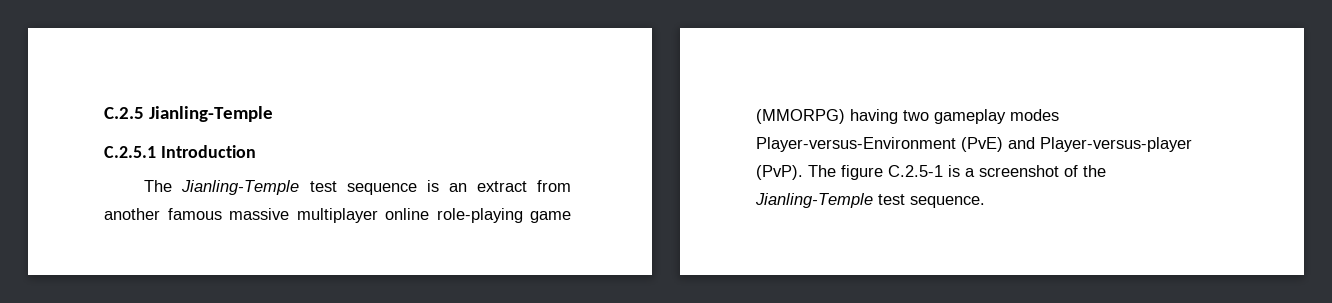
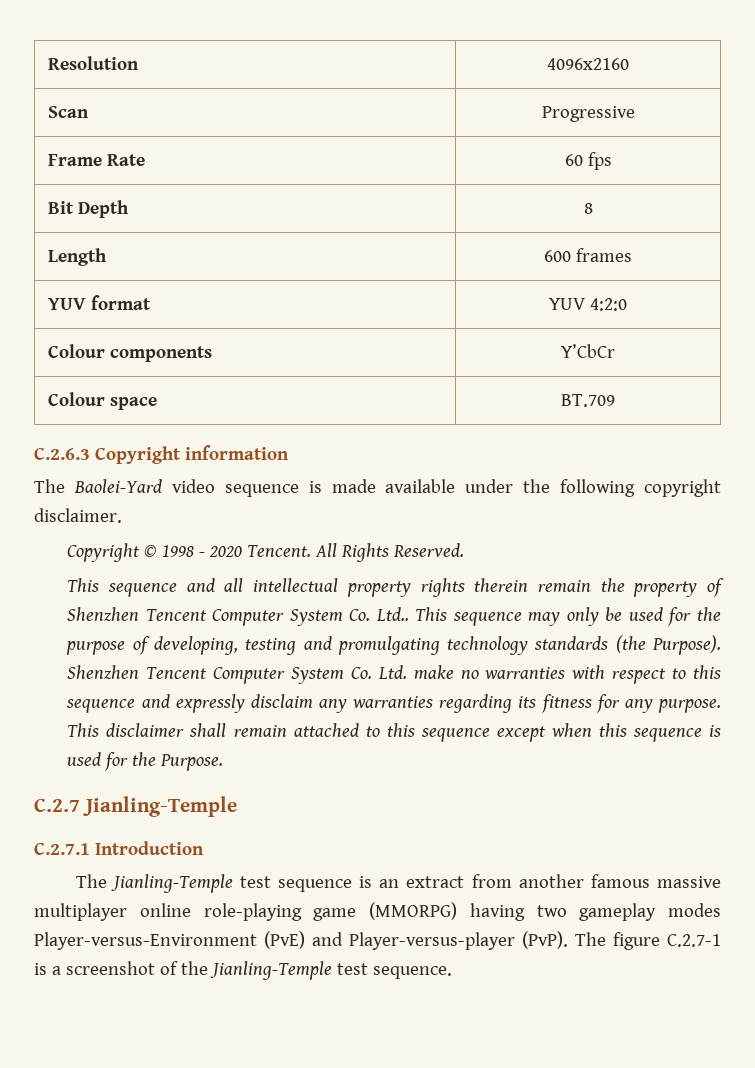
[104,107,144,119] C.2.5 -> [48,56,140,70] [547,58,629,70] [48,106,90,118] [541,106,635,122] [48,154,146,166] [564,152,612,170] [48,200,130,218] [583,203,593,214] [48,248,108,266] [544,248,632,262] [48,295,152,310] [549,298,627,311] [48,344,213,362] [561,344,615,358] [48,392,158,410] [561,394,615,407] [34,445,289,464] [34,479,721,497] [34,508,122,523] [67,543,465,562] [67,578,725,597] [67,607,722,626] [66,635,721,655] [67,665,721,684] [66,694,722,713] [67,723,721,742] [67,752,224,771] [34,799,80,812] Resolution | 4096x2160 // Scan | Progressive // Frame Rate | 60 fps // Bit Depth | 8 // Length | 600 frames // YUV format | YUV 4:2:0 // Colour components | Y’CbCr // Colour space | BT.709 // C.2.6.3 Copyright information // The Baolei-Yard video sequence is made available under the following copyright disclaimer. // Copyright © 1998 - 2020 Tencent. All Rights Reserved. // This sequence and all intellectual property rights therein remain the property of Shenzhen Tencent Computer System Co. Ltd.. This sequence may only be used for the purpose of developing, testing and promulgating technology standards (the Purpose). Shenzhen Tencent Computer System Co. Ltd. make no warranties with respect to this sequence and expressly disclaim any warranties regarding its fitness for any purpose. This disclaimer shall remain attached to this sequence except when this sequence is used for the Purpose. // C.2.7
[104,146,156,158] C.2.5.1 -> [34,842,90,855] C.2.7.1
[888,165,943,177] C.2.5-1 -> [667,934,721,947] C.2.7-1

